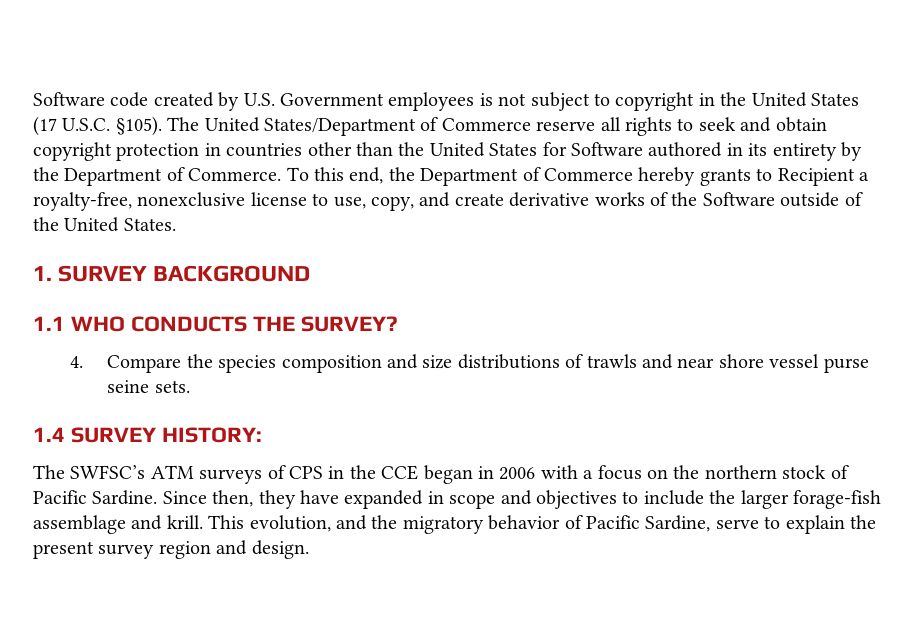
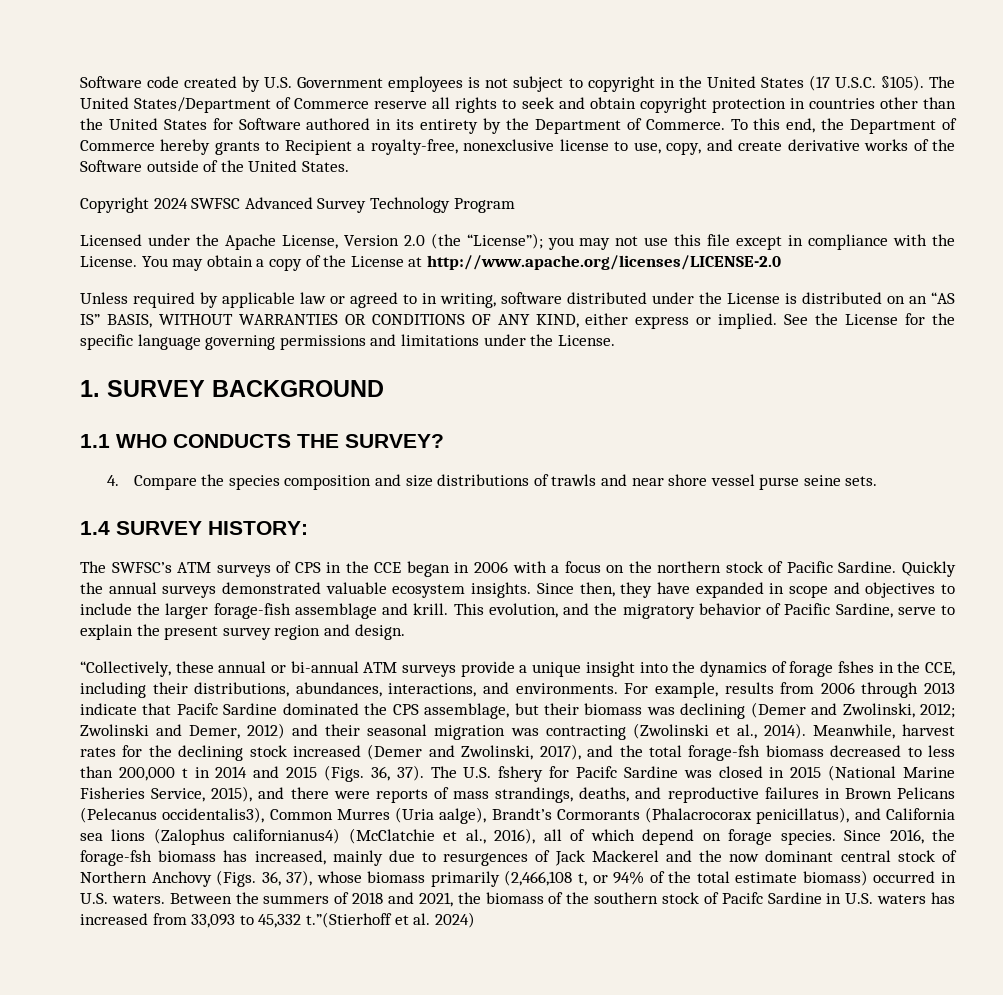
(176, 224) none -> [80,197,515,213] [80,233,955,250] [80,255,781,271] [80,292,955,308] [80,313,955,329] [80,334,615,350] // Copyright 2024 SWFSC Advanced Survey Technology Program // Licensed under the Apache License, Version 2.0 (the “License”); you may not use this file except in compliance with the License. You may obtain a copy of the License at http://www.apache.org/licenses/LICENSE-2.0 // Unless required by applicable law or agreed to in writing, software distributed under the License is distributed on an “AS IS” BASIS, WITHOUT WARRANTIES OR CONDITIONS OF ANY KIND, either express or implied. See the License for the specific language governing permissions and limitations under the License.
(158, 497) none -> [901,561,956,577] [80,582,532,598] Quickly the annual surveys demonstrated valuable ecosystem insights.
(309, 549) none -> [80,661,956,677] [80,682,956,698] [80,702,955,719] [80,723,956,740] [80,744,955,761] [80,765,955,782] [80,786,955,803] [80,807,955,824] [80,828,955,845] [80,850,957,866] [80,870,956,887] [80,892,956,907] [80,912,475,928] // “Collectively, these annual or bi-annual ATM surveys provide a unique insight into the dynamics of forage fshes in the CCE, including their distributions, abundances, interactions, and environments. For example, results from 2006 through 2013 indicate that Pacifc Sardine dominated the CPS assemblage, but their biomass was declining (Demer and Zwolinski, 2012; Zwolinski and Demer, 2012) and their seasonal migration was contracting (Zwolinski et al., 2014). Meanwhile, harvest rates for the declining stock increased (Demer and Zwolinski, 2017), and the total forage-fsh biomass decreased to less than 200,000 t in 2014 and 2015 (Figs. 36, 37). The U.S. fshery for Pacifc Sardine was closed in 2015 (National Marine Fisheries Service, 2015), and there were reports of mass strandings, deaths, and reproductive failures in Brown Pelicans (Pelecanus occidentalis3), Common Murres (Uria aalge), Brandt’s Cormorants (Phalacrocorax penicillatus), and California sea lions (Zalophus californianus4) (McClatchie et al., 2016), all of which depend on forage species. Since 2016, the forage-fsh biomass has increased, mainly due to resurgences of Jack Mackerel and the now dominant central stock of Northern Anchovy (Figs. 36, 37), whose biomass primarily (2,466,108 t, or 94% of the total estimate biomass) occurred in U.S. waters. Between the summers of 2018 and 2021, the biomass of the southern stock of Pacifc Sardine in U.S. waters has increased from 33,093 to 45,332 t.”(Stierhoff et al. 2024)

